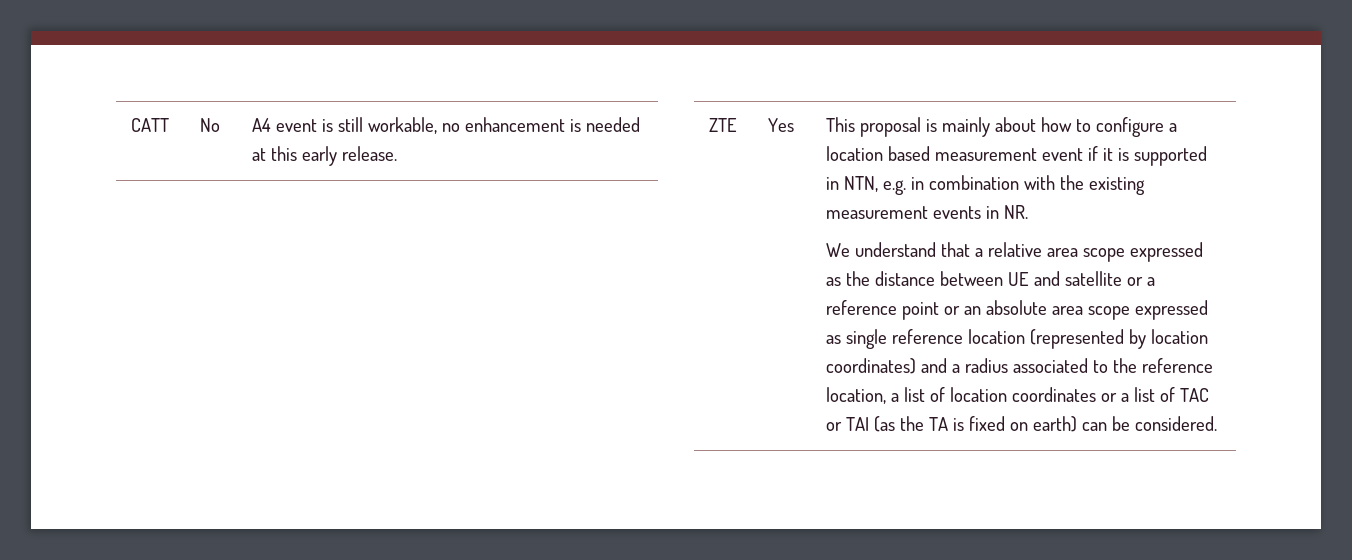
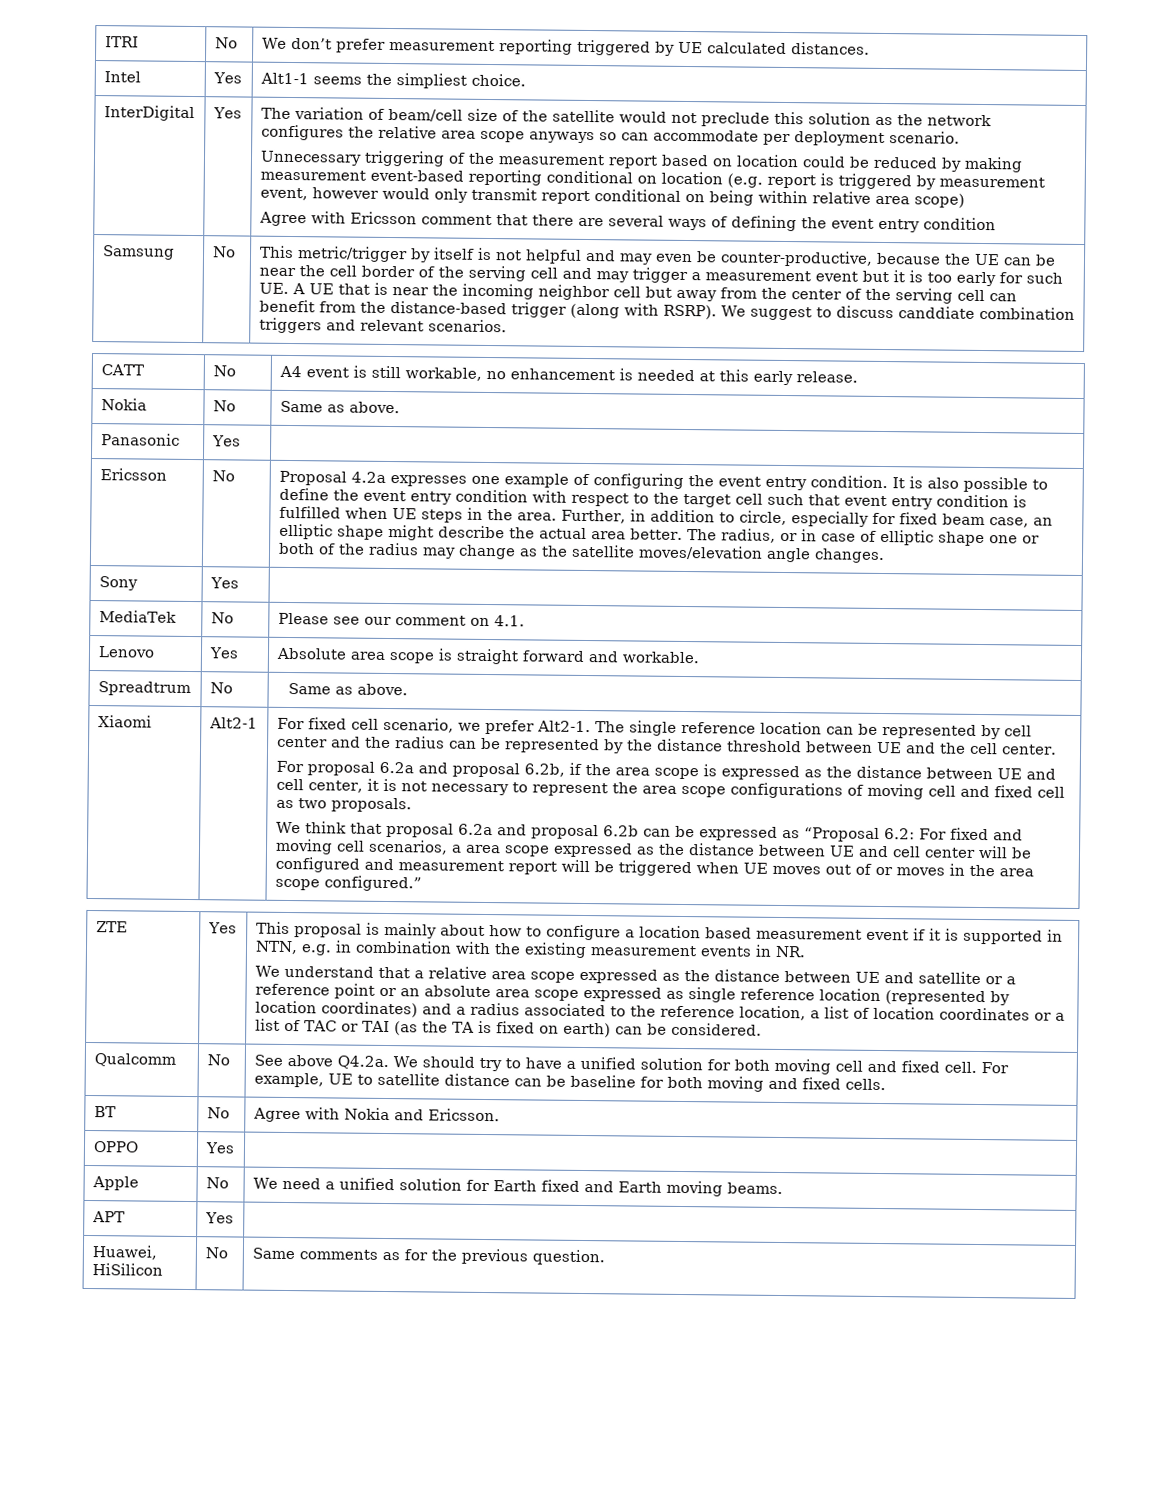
(131, 125) none -> [104,36,139,48] [214,37,238,49] [261,37,870,56] [103,71,141,83] [212,72,242,84] [259,72,526,89] [103,105,195,122] [212,107,242,119] [260,107,992,127] [260,124,960,146] [259,150,1023,173] [259,169,1045,190] [259,187,965,208] [258,211,996,233] [101,245,175,260] [211,246,236,258] [258,245,1056,267] [258,265,1063,287] [258,282,1017,304] [258,299,1075,321] [258,317,507,334] ITRI | No | We don’t prefer measurement reporting triggered by UE calculated distances. // Intel | Yes | Alt1-1 seems the simpliest choice. // InterDigital | Yes | The variation of beam/cell size of the satellite would not preclude this solution as the network configures the relative area scope anyways so can accommodate per deployment scenario. // Unnecessary triggering of the measurement report based on location could be reduced by making measurement event-based reporting conditional on location (e.g. report is triggered by measurement event, however would only transmit report conditional on being within relative area scope) // Agree with Ericsson comment that there are several ways of defining the event entry condition // Samsung | No | This metric/trigger by itself is not helpful and may even be counter-productive, because the UE can be near the cell border of the serving cell and may trigger a measurement event but it is too early for such UE. A UE that is near the incoming neighbor cell but away from the center of the serving cell can benefit from the distance-based trigger (along with RSRP). We suggest to discuss canddiate combination triggers and relevant scenarios. //
(398, 153) none -> [100,398,147,411] [212,400,236,412] [279,400,400,414] [100,433,180,446] [211,435,241,447] [99,468,167,481] [211,470,235,482] [278,470,1048,493] [278,487,1027,510] [278,505,1053,528] [278,523,1040,547] [277,542,885,564] [98,576,138,591] [209,577,239,589] [98,610,177,623] [210,612,234,624] [277,612,525,627] [97,646,155,658] [208,647,239,659] [275,647,700,665] [97,681,191,697] [209,682,233,694] [288,682,409,696] [97,715,152,728] [208,717,258,729] [276,717,1032,740] [276,736,1057,755] [275,760,1056,781] [275,778,1065,800] [275,797,412,813] [275,821,1023,842] [274,838,1032,859] [274,856,1034,877] [274,875,422,892] // Nokia | No | Same as above. // Panasonic | Yes | // Ericsson | No | Proposal 4.2a expresses one example of configuring the event entry condition. It is also possible to define the event entry condition with respect to the target cell such that event entry condition is fulfilled when UE steps in the area. Further, in addition to circle, especially for fixed beam case, an elliptic shape might describe the actual area better. The radius, or in case of elliptic shape one or both of the radius may change as the satellite moves/elevation angle changes. // Sony | Yes | // MediaTek | No | Please see our comment on 4.1. // Lenovo | Yes | Absolute area scope is straight forward and workable. // Spreadtrum | No | Same as above. // Xiaomi | Alt2-1 | For fixed cell scenario, we prefer Alt2-1. The single reference location can be represented by cell center and the radius can be represented by the distance threshold between UE and the cell center. // For proposal 6.2a and proposal 6.2b, if the area scope is expressed as the distance between UE and cell center, it is not necessary to represent the area scope configurations of moving cell and fixed cell as two proposals. // We think that proposal 6.2a and proposal 6.2b can be expressed as “Proposal 6.2: For fixed and moving cell scenarios, a area scope expressed as the distance between UE and cell center will be configured and measurement report will be triggered when UE moves out of or moves in the area scope configured.”
(1218, 423) none -> [93,1053,176,1067] [206,1054,230,1066] [253,1054,1009,1075] [253,1072,886,1092] [93,1106,116,1118] [206,1107,230,1119] [252,1107,500,1123] [92,1141,139,1153] [204,1142,235,1154] [91,1176,139,1191] [205,1177,229,1189] [252,1177,783,1197] [91,1211,125,1223] [204,1212,234,1224] [91,1245,157,1260] [91,1263,163,1276] [204,1247,228,1259] [251,1247,605,1266] // Qualcomm | No | See above Q4.2a. We should try to have a unified solution for both moving cell and fixed cell. For example, UE to satellite distance can be baseline for both moving and fixed cells. // BT | No | Agree with Nokia and Ericsson. // OPPO | Yes | // Apple | No | We need a unified solution for Earth fixed and Earth moving beams. // APT | Yes | // Huawei, HiSilicon | No | Same comments as for the previous question.

